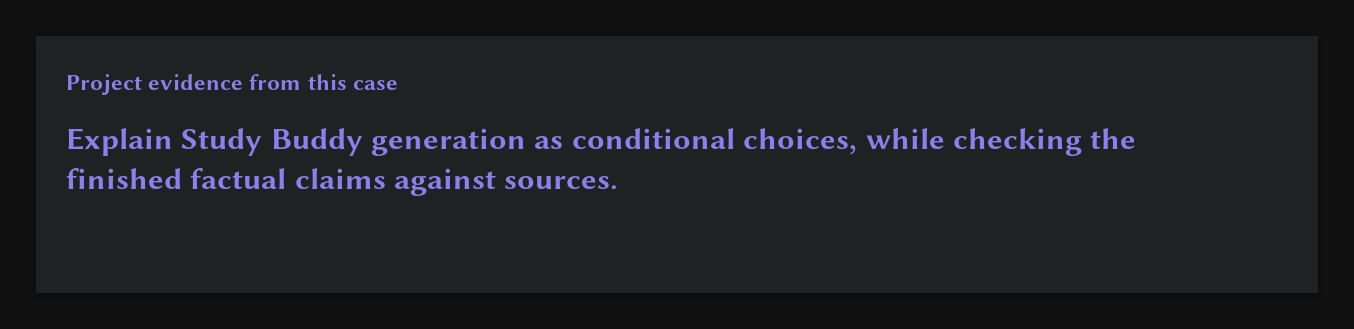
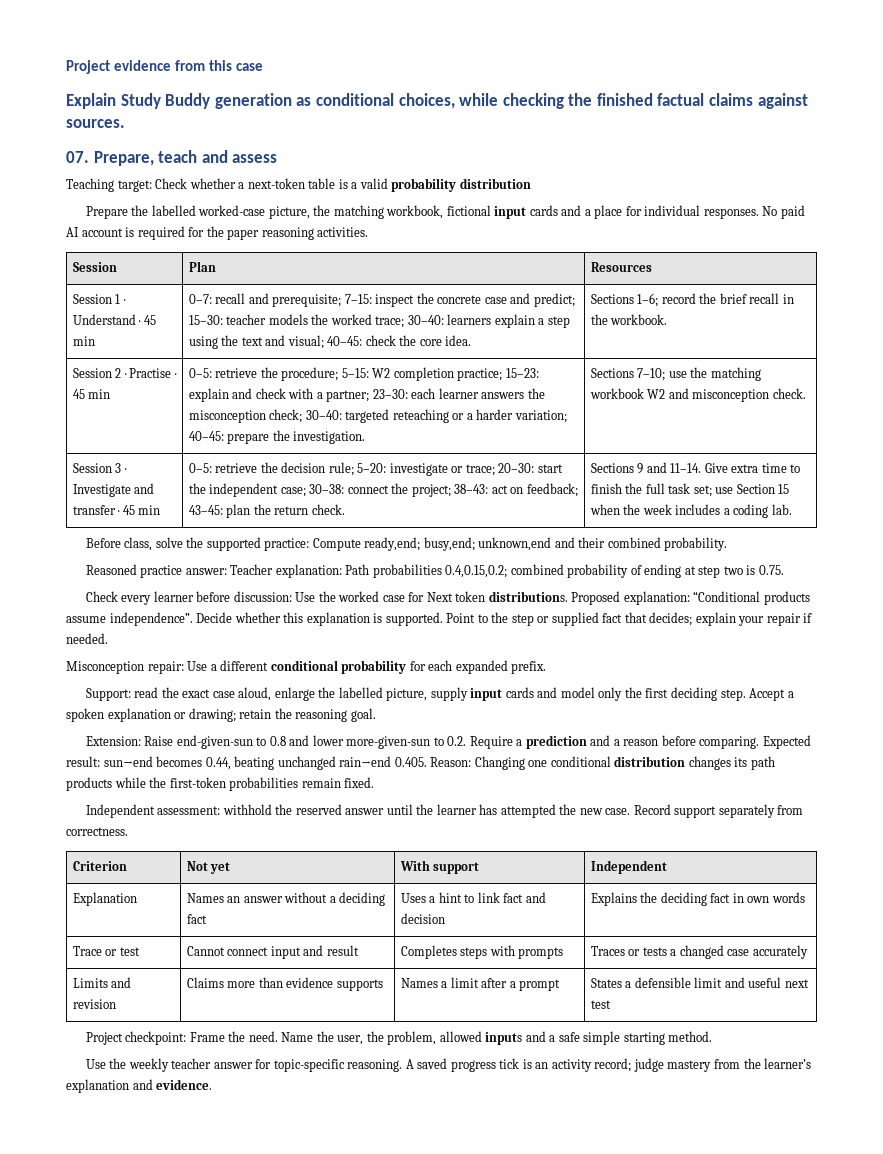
(619, 183) none -> [66,150,278,166] [66,178,531,192] [85,205,805,219] [66,226,369,240] [72,262,117,272] [188,261,216,272] [590,262,652,272] [72,294,126,304] [72,314,156,325] [72,336,95,346] [188,293,575,307] [188,314,570,328] [188,335,472,349] [590,293,794,307] [590,314,668,325] [72,368,177,378] [72,389,111,399] [188,367,539,381] [188,388,545,402] [188,409,567,423] [188,430,366,444] [590,367,761,381] [589,388,806,402] [72,463,127,473] [72,483,155,497] [72,505,161,515] [188,462,563,476] [188,483,578,497] [188,504,345,518] [590,462,801,474] [590,483,790,497] [589,504,792,518] [85,537,728,551] [85,564,784,578] [85,591,810,605] [66,612,813,626] [66,633,108,644] [66,660,547,674] [85,687,794,701] [66,708,376,722] [85,735,811,749] [66,756,775,770] [66,777,375,791] [85,804,804,818] [66,827,128,836] [72,861,127,871] [186,861,231,874] [399,860,480,874] [590,860,667,874] [72,892,137,906] [186,892,386,906] [186,914,207,924] [400,892,546,903] [400,913,445,924] [590,892,805,906] [72,946,140,956] [186,945,359,959] [400,945,564,959] [590,945,808,959] [72,977,132,988] [72,999,116,1009] [186,977,383,991] [400,977,561,991] [590,977,809,988] [590,1000,611,1009] [85,1031,713,1045] [85,1058,812,1072] [66,1079,213,1093] // 07. Prepare, teach and assess // Teaching target: Check whether a next-token table is a valid probability distribution // Prepare the labelled worked-case picture, the matching workbook, fictional input cards and a place for individual responses. No paid AI account is required for the paper reasoning activities. // Session | Plan | Resources // Session 1 · Understand · 45 min | 0–7: recall and prerequisite; 7–15: inspect the concrete case and predict; 15–30: teacher models the worked trace; 30–40: learners explain a step using the text and visual; 40–45: check the core idea. | Sections 1–6; record the brief recall in the workbook. // Session 2 · Practise · 45 min | 0–5: retrieve the procedure; 5–15: W2 completion practice; 15–23: explain and check with a partner; 23–30: each learner answers the misconception check; 30–40: targeted reteaching or a harder variation; 40–45: prepare the investigation. | Sections 7–10; use the matching workbook W2 and misconception check. // Session 3 · Investigate and transfer · 45 min | 0–5: retrieve the decision rule; 5–20: investigate or trace; 20–30: start the independent case; 30–38: connect the project; 38–43: act on feedback; 43–45: plan the return check. | Sections 9 and 11–14. Give extra time to finish the full task set; use Section 15 when the week includes a coding lab. // Before class, solve the supported practice: Compute ready,end; busy,end; unknown,end and their combined probability. // Reasoned practice answer: Teacher explanation: Path probabilities 0.4,0.15,0.2; combined probability of ending at step two is 0.75. // Check every learner before discussion: Use the worked case for Next token distributions. Proposed explanation: “Conditional products assume independence”. Decide whether this explanation is supported. Point to the step or supplied fact that decides; explain your repair if needed. // Misconception repair: Use a different conditional probability for each expanded prefix. // Support: read the exact case aloud, enlarge the labelled picture, supply input cards and model only the first deciding step. Accept a spoken explanation or drawing; retain the reasoning goal. // Extension: Raise end-given-sun to 0.8 and lower more-given-sun to 0.2. Require a prediction and a reason before comparing. Expected result: sun→end becomes 0.44, beating unchanged rain→end 0.405. Reason: Changing one conditional distribution changes its path products while the first-token probabilities remain fixed. // Independent assessment: withhold the reserved answer until the learner has attempted the new case. Record support separately from correctness. // Criterion | Not yet | With support | Independent // Explanation | Names an answer without a deciding fact | Uses a hint to link fact and decision | Explains the deciding fact in own words // Trace or test | Cannot connect input and result | Completes steps with prompts | Traces or tests a changed case accurately // Limits and revision | Claims more than evidence supports | Names a limit after a prompt | States a defensible limit and useful next test // Project checkpoint: Frame the need. Name the user, the problem, allowed inputs and a safe simple starting method. // Use the weekly teacher answer for topic-specific reasoning. A saved progress tick is an activity record; judge mastery from the learner’s explanation and evidence.

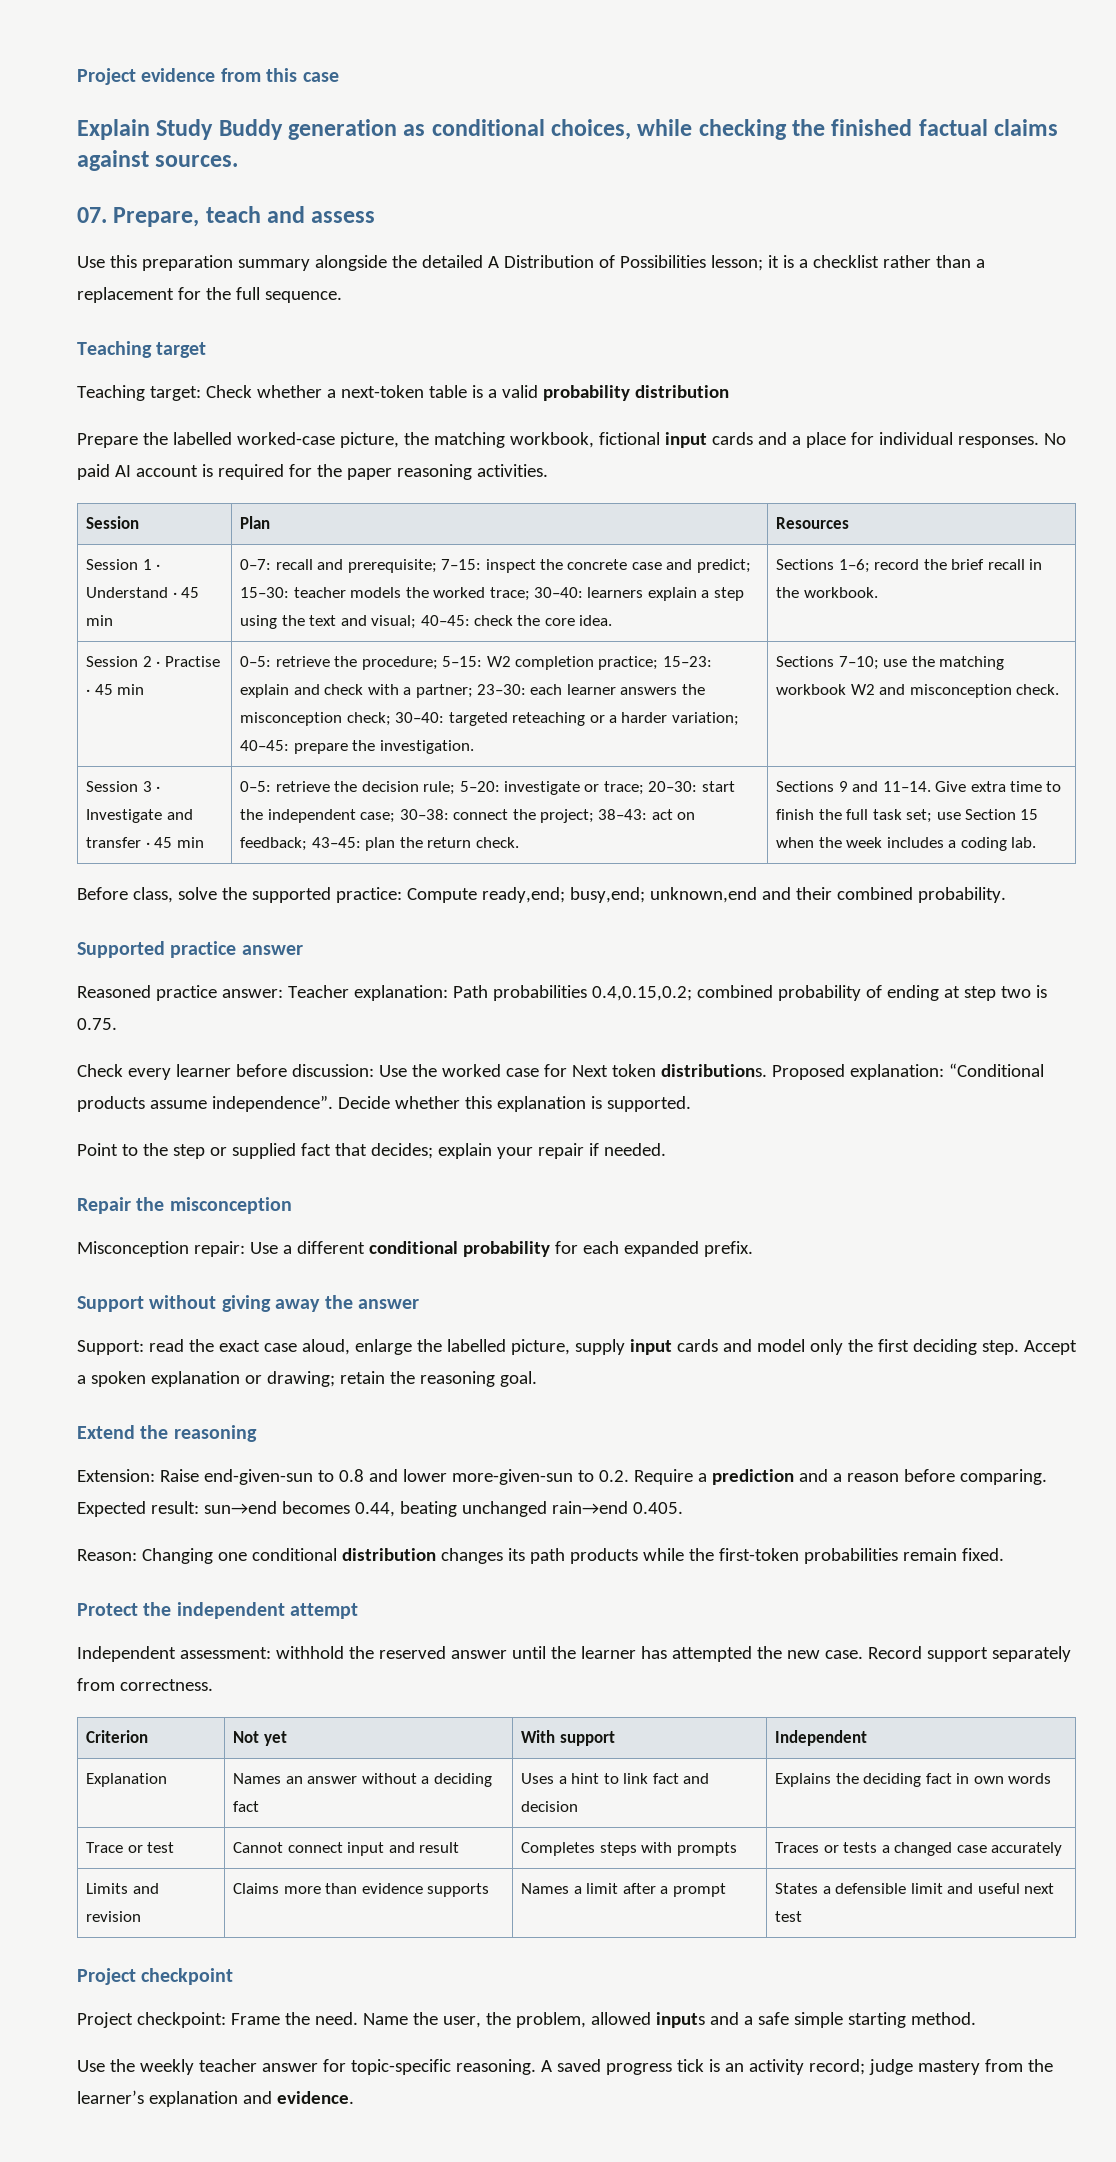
(278, 158) none -> [77,255,985,271] [77,287,342,303] [77,341,207,358] // Use this preparation summary alongside the detailed A Distribution of Possibilities lesson; it is a checklist rather than a replacement for the full sequence. // Teaching target
(728, 544) none -> [77,941,303,958] // Supported practice answer
(443, 619) none -> (691, 1104) //
(108, 638) none -> [77,1197,292,1214] // Repair the misconception
(547, 667) none -> [77,1295,419,1312] // Support without giving away the answer
(376, 715) none -> [77,1425,257,1442] // Extend the reasoning
(427, 762) none -> (683, 1508) //
(375, 782) none -> [77,1602,359,1619] // Protect the independent attempt
(611, 1004) none -> [77,1968,234,1985] // Project checkpoint

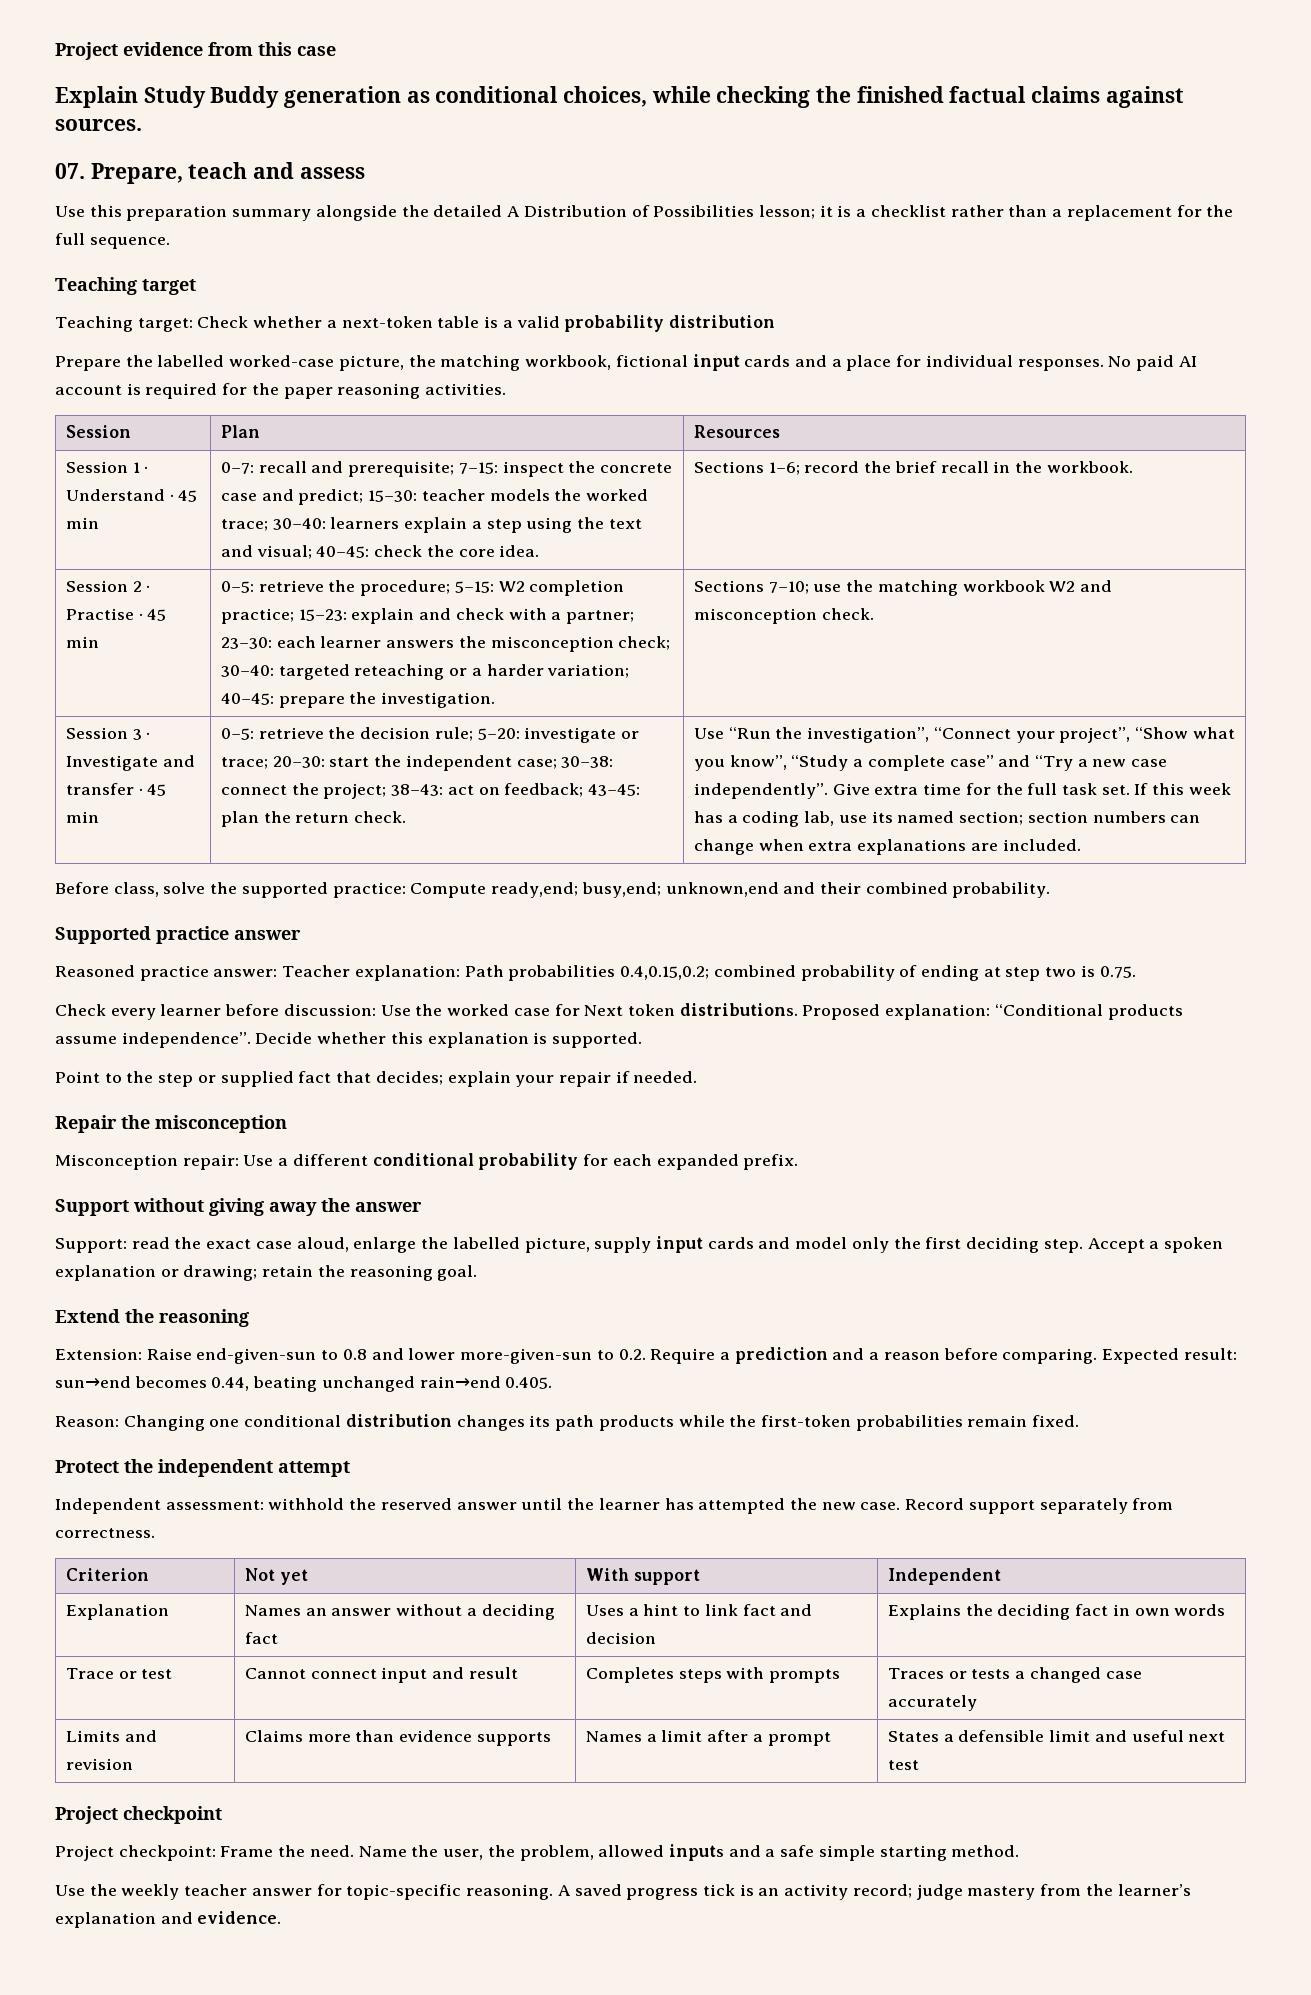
[776,781,931,792] Sections 9 and 11–14. -> [693,727,1235,743] [693,755,1168,771] [693,783,828,799] Use “Run the investigation”, “Connect your project”, “Show what you know”, “Study a complete case” and “Try a new case independently”.
[1046,781,1062,792] [776,809,815,820] to finish -> [965,783,991,795] for
[906,809,1039,823] [776,837,1037,851] set; use Section 15 when the week includes a coding lab. -> [1101,783,1231,795] [693,811,1201,827] [693,839,1081,855] set. If this week has a coding lab, use its named section; section numbers can change when extra explanations are included.

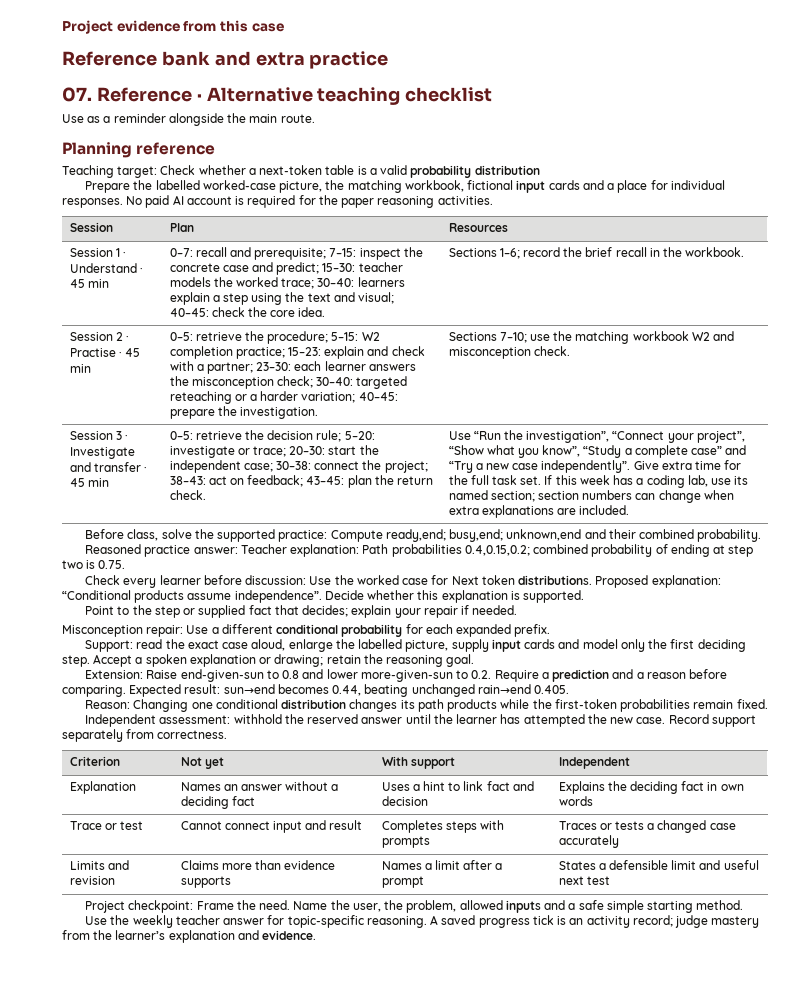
[55,86,1184,108] [55,119,142,131] [55,162,365,184] [55,205,1234,221] [55,233,170,249] [55,277,196,295] Explain Study Buddy generation as conditional choices, while checking the finished factual claims against sources. // 07. Prepare, teach and assess // Use this preparation summary alongside the detailed A Distribution of Possibilities lesson; it is a checklist rather than a replacement for the full sequence. // Teaching target -> [62,51,389,69] [62,87,493,105] [62,113,315,126] [62,142,216,158] Reference bank and extra practice // 07. Reference · Alternative teaching checklist // Use as a reminder alongside the main route. // Planning reference
[55,926,301,944] // Supported practice answer -> (762, 535) none
[55,1115,287,1133] // Repair the misconception -> (518, 610) none
[55,1198,422,1216] // Support without giving away the answer -> (551, 630) none
[55,1309,249,1327] // Extend the reasoning -> (475, 660) none
[55,1459,350,1477] // Protect the independent attempt -> (768, 704) none
[55,1806,222,1824] // Project checkpoint -> (610, 880) none

